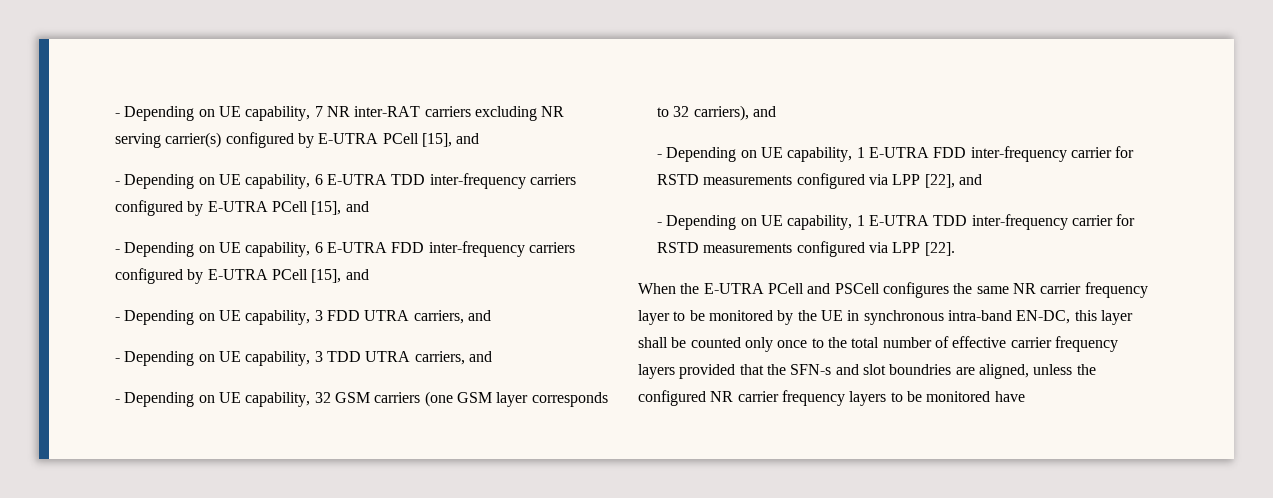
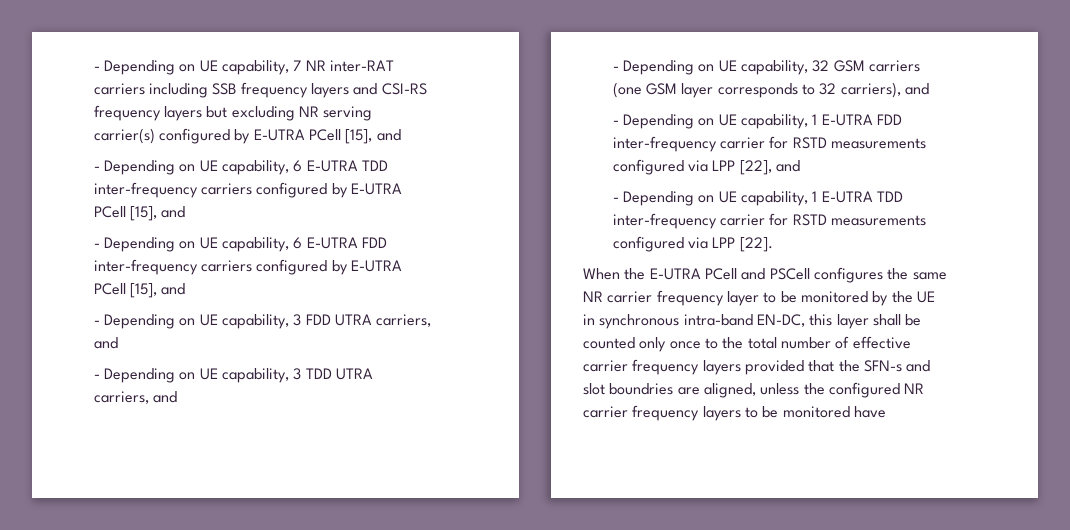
(471, 111) none -> [149,82,427,98] [93,105,228,121] including SSB frequency layers and CSI-RS frequency layers but

